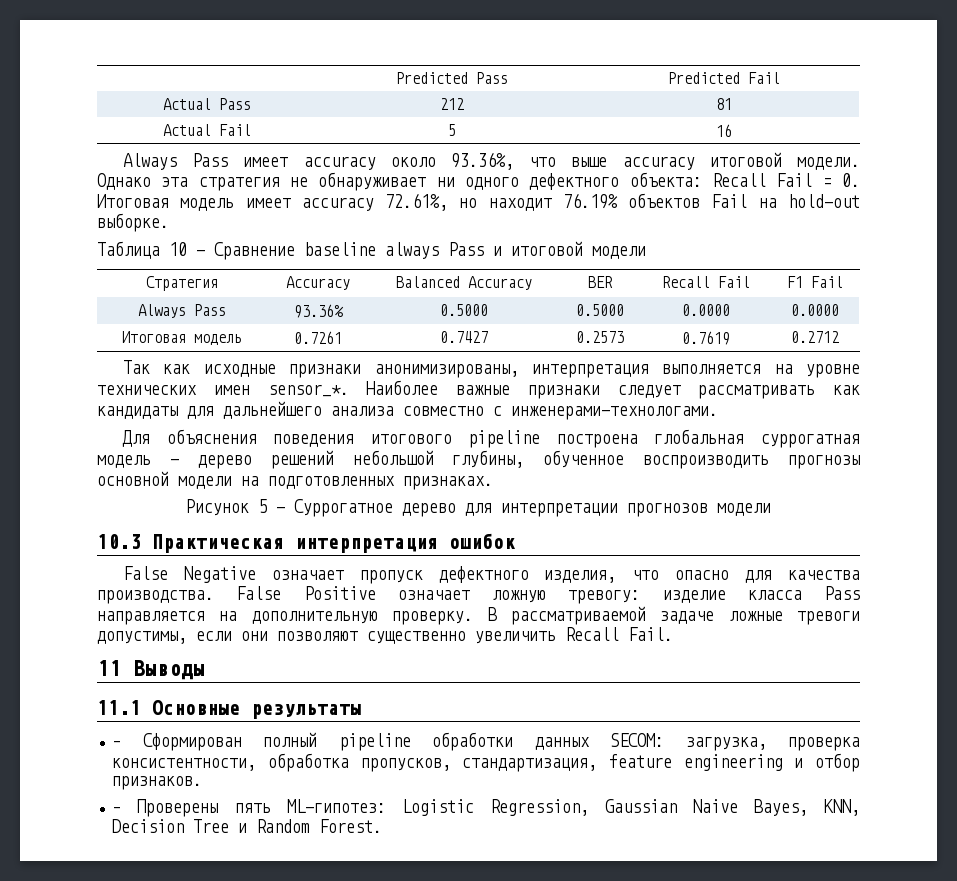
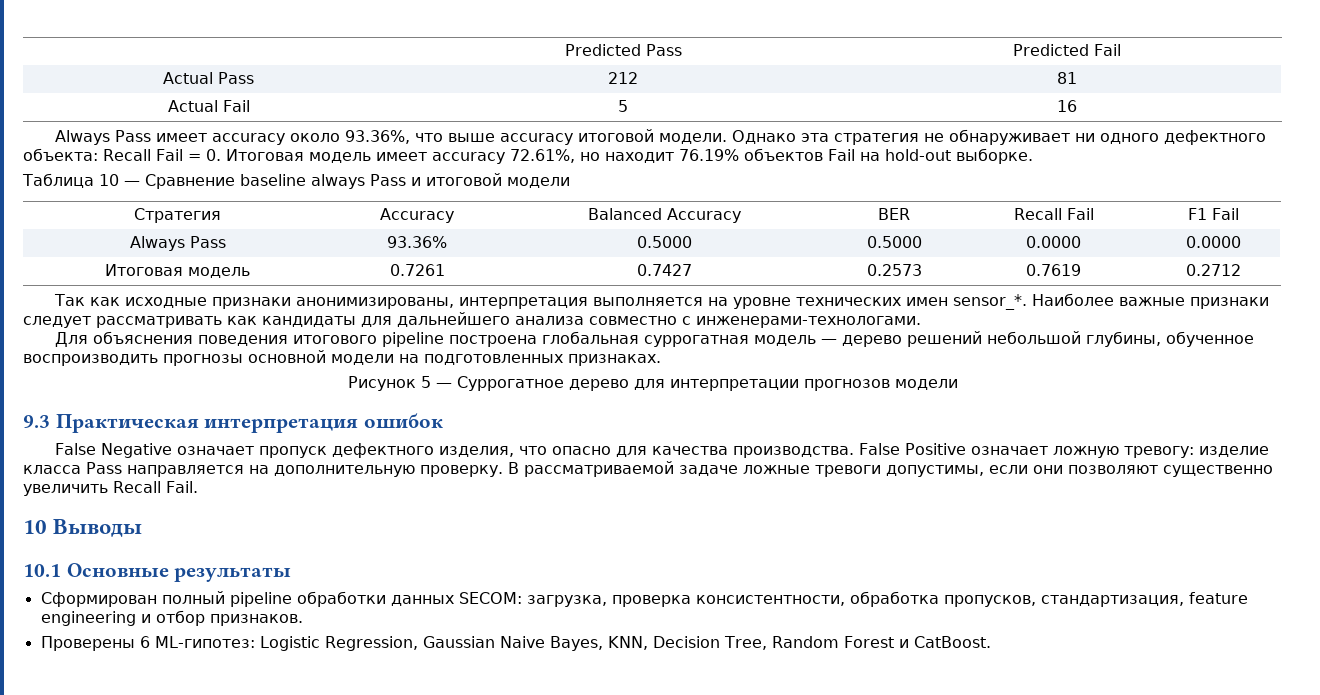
[97,534,141,549] 10.3 -> [23,415,50,428] 9.3
[97,660,121,676] 11 -> [23,520,47,534] 10
[97,700,141,715] 11.1 -> [23,564,61,577] 10.1
[112,741,122,747] – -> (292, 574) none
[112,799,271,817] – Проверены пять -> [40,636,150,651] Проверены 6
[193,819,383,833] Tree и Random Forest. -> [723,636,991,650] Tree, Random Forest и CatBoost.

